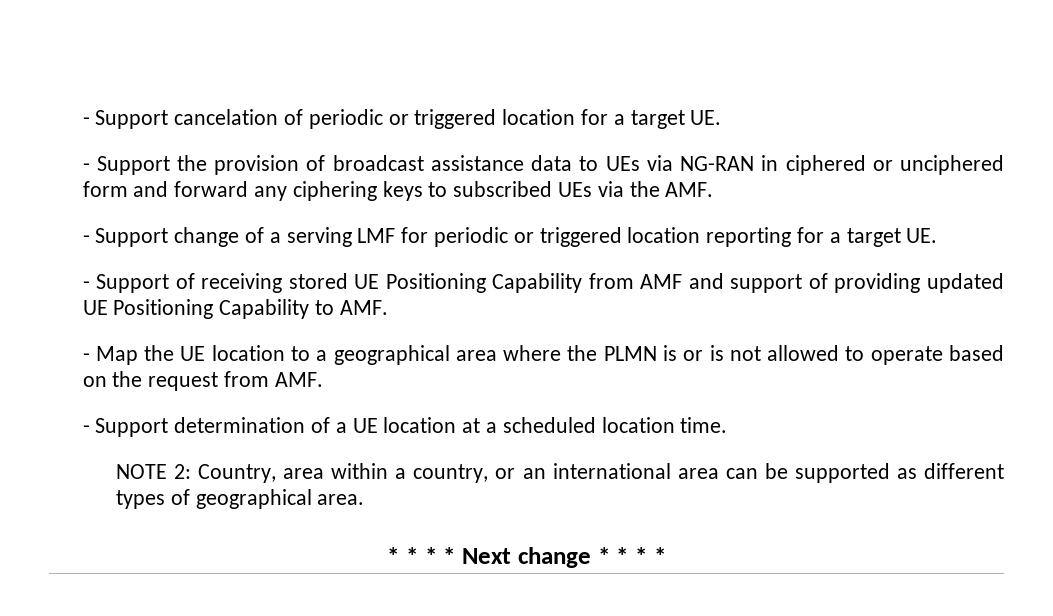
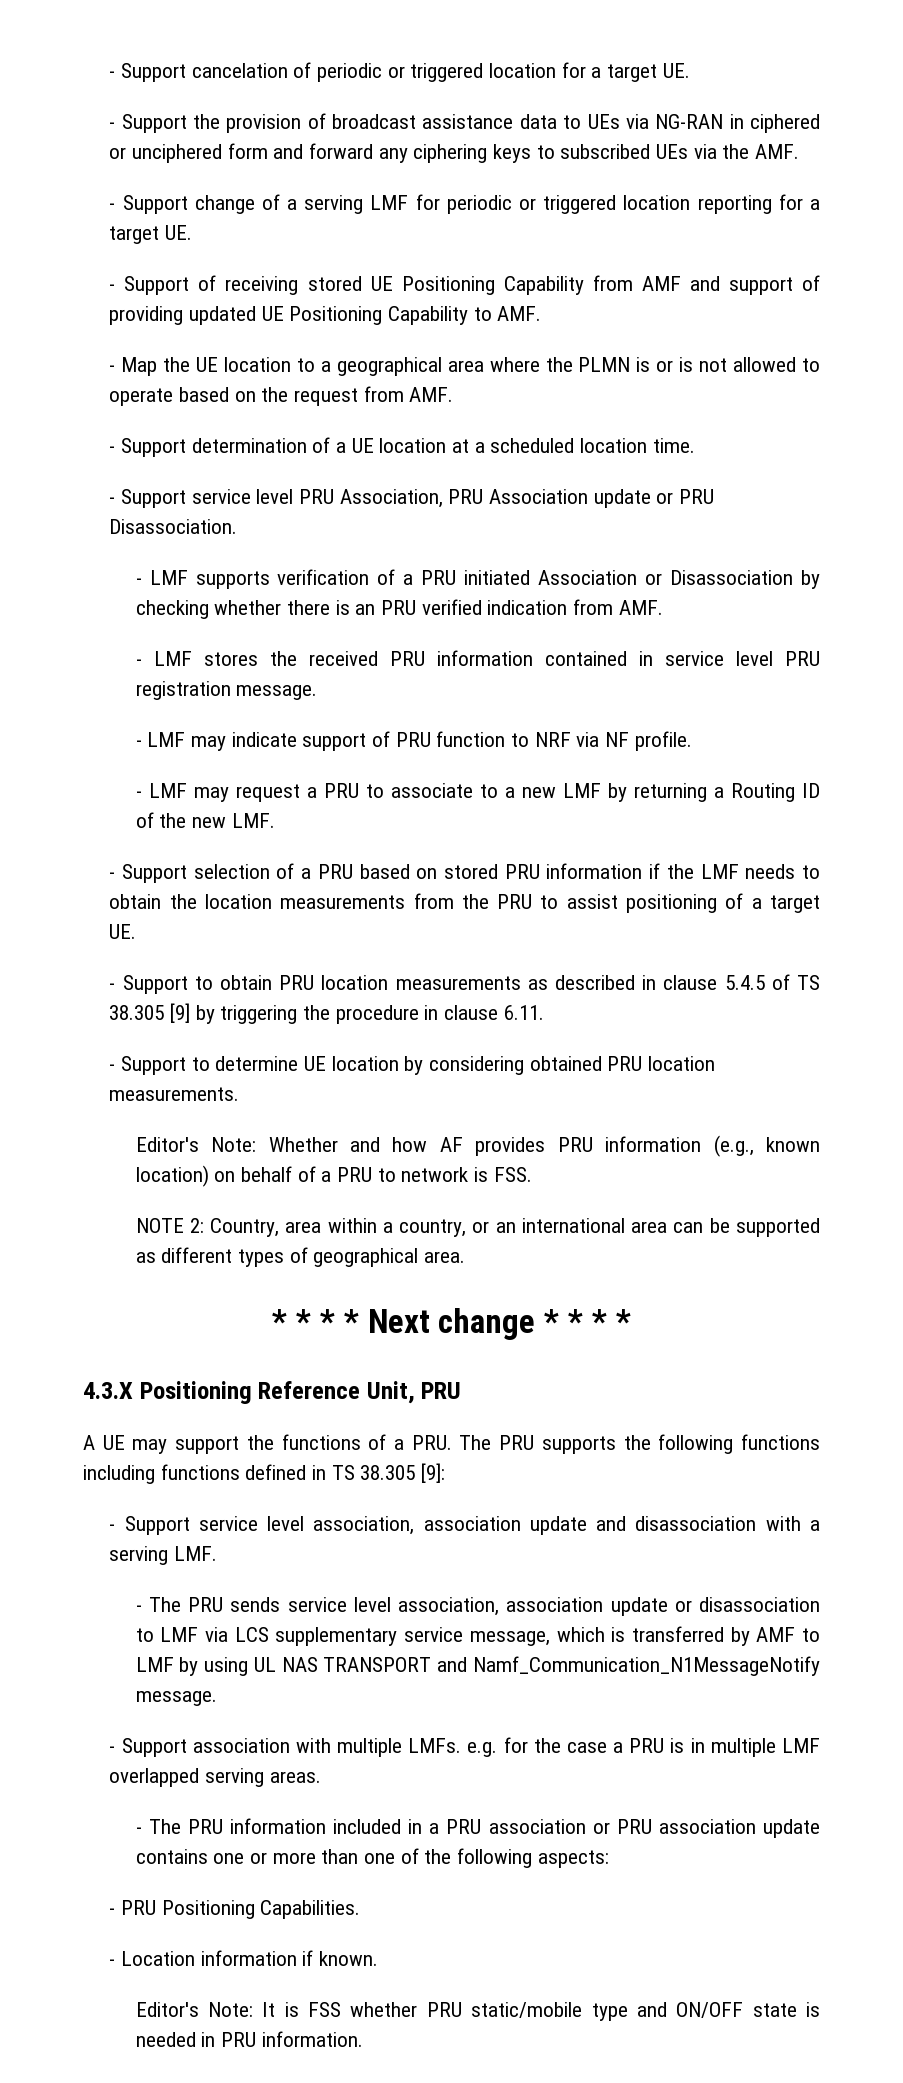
(728, 425) none -> [109,489,715,508] [109,519,238,534] [135,569,821,589] [135,599,663,619] [135,650,820,666] [135,681,318,700] [135,731,692,751] [135,783,820,802] [135,812,275,828] [109,863,821,883] [109,893,820,913] [109,924,137,939] [109,974,820,994] [109,1003,544,1024] [109,1056,716,1075] [109,1087,240,1101] [135,1135,820,1157] [135,1165,532,1187] // - Support service level PRU Association, PRU Association update or PRU Disassociation. // - LMF supports verification of a PRU initiated Association or Disassociation by checking whether there is an PRU verified indication from AMF. // - LMF stores the received PRU information contained in service level PRU registration message. // - LMF may indicate support of PRU function to NRF via NF profile. // - LMF may request a PRU to associate to a new LMF by returning a Routing ID of the new LMF. // - Support selection of a PRU based on stored PRU information if the LMF needs to obtain the location measurements from the PRU to assist positioning of a target UE. // - Support to obtain PRU location measurements as described in clause 5.4.5 of TS 38.305 [9] by triggering the procedure in clause 6.11. // - Support to determine UE location by considering obtained PRU location measurements. // Editor's Note: Whether and how AF provides PRU information (e.g., known location) on behalf of a PRU to network is FSS.
(666, 555) none -> [83,1381,462,1404] [83,1434,820,1454] [83,1463,446,1484] [109,1516,820,1535] [109,1546,217,1565] [135,1597,820,1616] [135,1626,820,1646] [135,1656,820,1676] [135,1691,217,1706] [109,1737,821,1757] [109,1768,321,1787] [135,1818,820,1838] [135,1848,609,1868] [109,1900,361,1919] [109,1950,379,1966] [135,2002,820,2021] [135,2031,363,2047] // 4.3.X Positioning Reference Unit, PRU // A UE may support the functions of a PRU. The PRU supports the following functions including functions defined in TS 38.305 [9]: // - Support service level association, association update and disassociation with a serving LMF. // - The PRU sends service level association, association update or disassociation to LMF via LCS supplementary service message, which is transferred by AMF to LMF by using UL NAS TRANSPORT and Namf_Communication_N1MessageNotify message. // - Support association with multiple LMFs. e.g. for the case a PRU is in multiple LMF overlapped serving areas. // - The PRU information included in a PRU association or PRU association update contains one or more than one of the following aspects: // - PRU Positioning Capabilities. // - Location information if known. // Editor's Note: It is FSS whether PRU static/mobile type and ON/OFF state is needed in PRU information.

